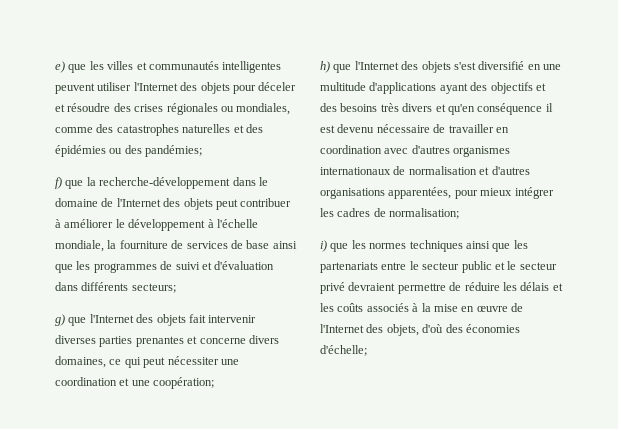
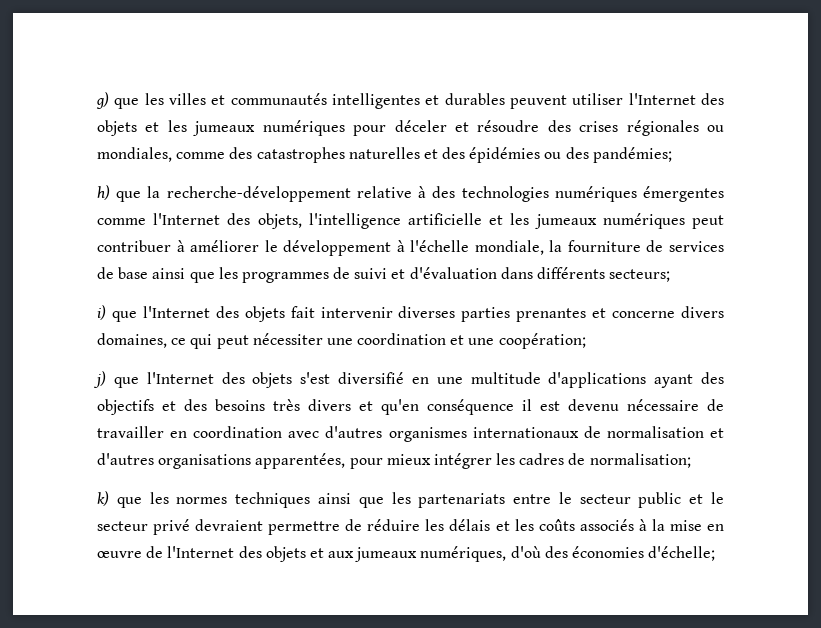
[55,61,65,73] e) -> [96,92,109,109] g)
(282, 67) none -> [425,93,505,105] et durables
(230, 88) none -> [145,120,345,136] et les jumeaux numériques
[55,177,62,189] f) -> [97,185,110,200] h)
[232,177,268,186] [55,198,213,210] dans le domaine de l'Internet des objets -> [356,186,724,202] [97,213,685,229] relative à des technologies numériques émergentes comme l'Internet des objets, l'intelligence artificielle et les jumeaux numériques
[55,314,65,326] g) -> [97,305,106,320] i)
[320,61,330,73] h) -> [93,371,106,388] j)
[320,240,327,252] i) -> [97,491,109,506] k)
[386,324,419,336] objets, -> [265,546,507,562] objets et aux jumeaux numériques,

